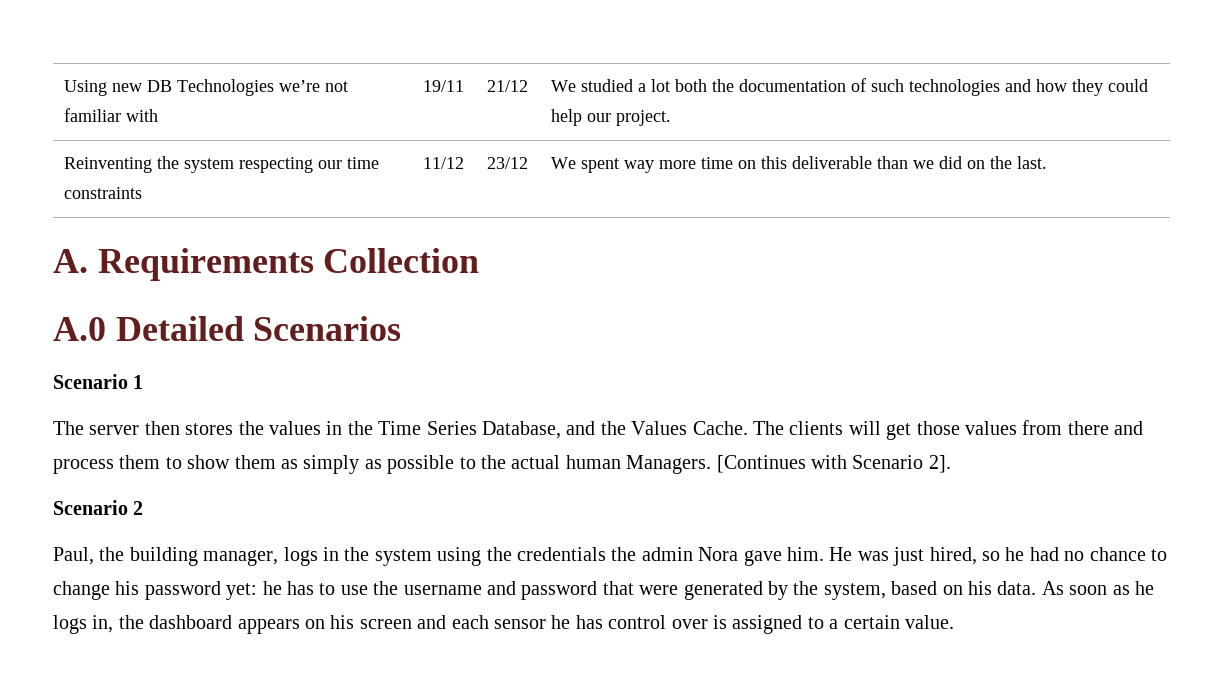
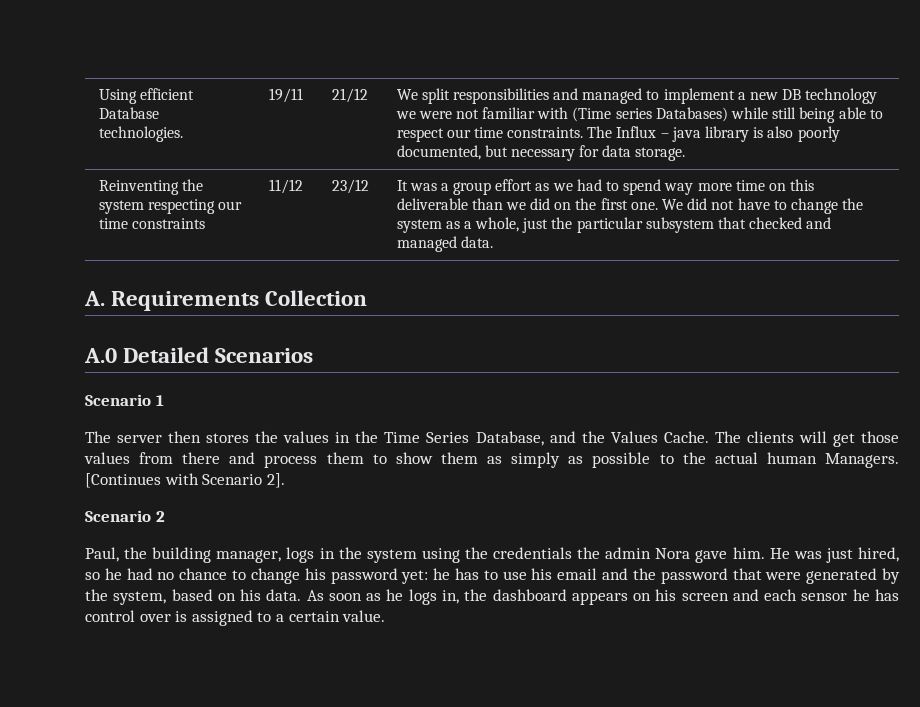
[111,79,348,96] [63,108,158,122] [422,80,464,92] [486,80,528,92] [550,78,1148,96] [550,109,671,126] new DB Technologies we’re not familiar with | 19/11 | 21/12 | We studied a lot both the documentation of such technologies and how they could help our project. -> [139,88,194,100] [98,107,159,119] [98,126,183,142] [268,88,303,103] [331,88,368,103] [396,88,878,104] [395,107,883,123] [396,126,840,142] [396,145,686,161] efficient Database technologies. | 19/11 | 21/12 | We split responsibilities and managed to implement a new DB technology we were not familiar with (Time series Databases) while still being able to respect our time constraints. The Influx – java library is also poorly documented, but necessary for data storage.
[550,157,619,173] We spent -> [396,179,662,195] It was a group effort as we had to spend
[1016,156,1047,169] last. -> [600,198,864,214] [396,217,832,233] [396,236,493,252] first one. We did not have to change the system as a whole, just the particular subsystem that checked and managed data.
[373,581,516,595] the username and -> [531,568,656,580] his email and the

